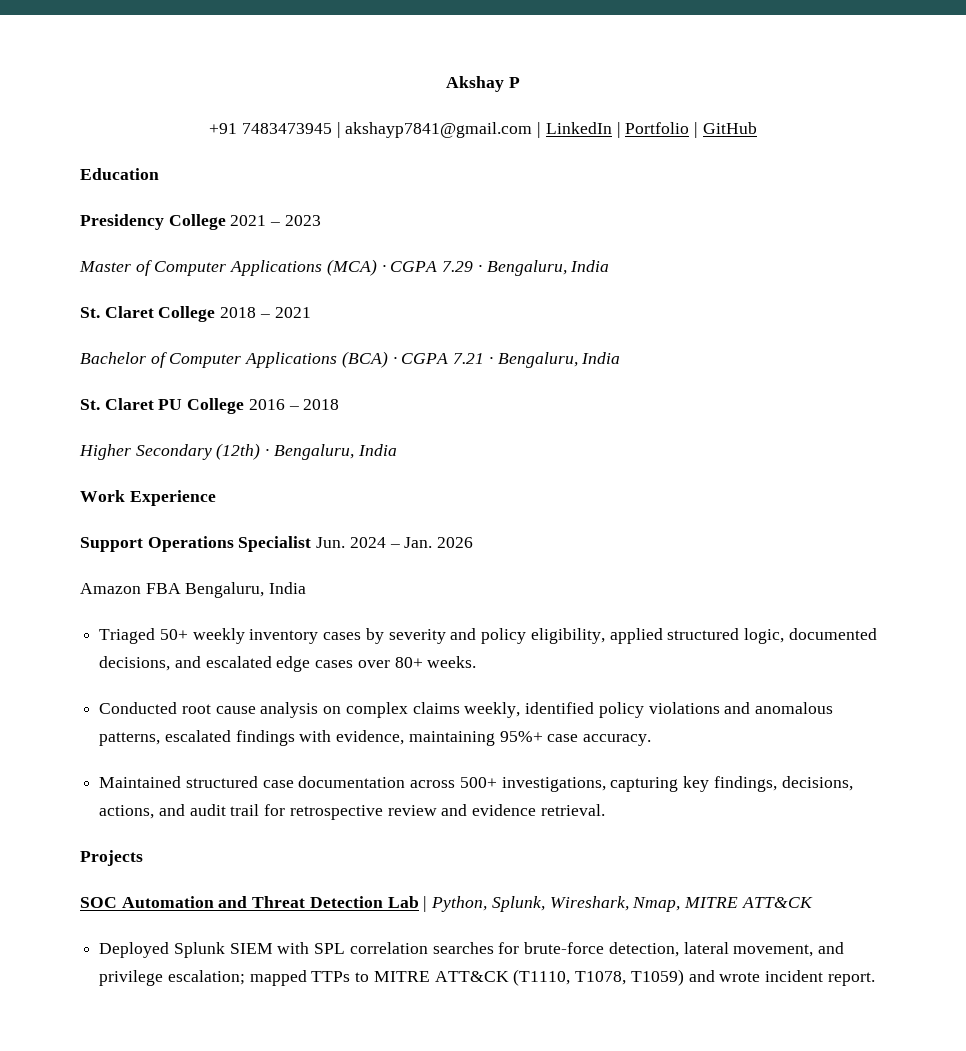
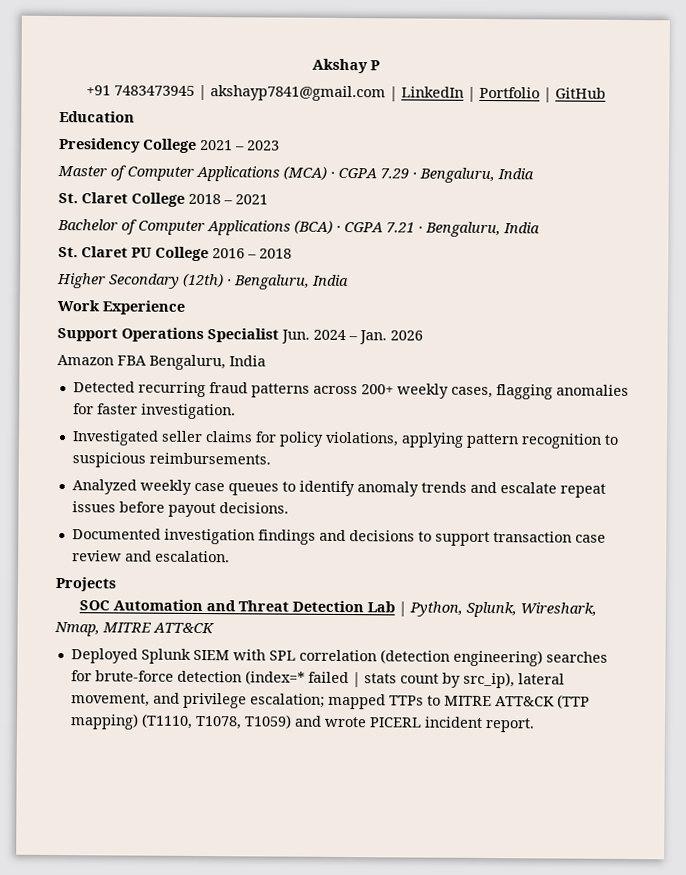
[99,628,877,644] [99,656,477,672] [99,702,833,718] [99,730,652,746] [99,776,853,792] [99,804,605,820] Triaged 50+ weekly inventory cases by severity and policy eligibility, applied structured logic, documented decisions, and escalated edge cases over 80+ weeks. // Conducted root cause analysis on complex claims weekly, identified policy violations and anomalous patterns, escalated findings with evidence, maintaining 95%+ case accuracy. // Maintained structured case documentation across 500+ investigations, capturing key findings, decisions, actions, and audit trail for retrospective review and evidence retrieval. -> [72,381,629,400] [72,403,236,420] [71,430,619,449] [71,452,271,468] [71,479,606,498] [71,501,289,518] [71,528,606,547] [71,550,230,563] Detected recurring fraud patterns across 200+ weekly cases, flagging anomalies for faster investigation. // Investigated seller claims for policy violations, applying pattern recognition to suspicious reimbursements. // Analyzed weekly case queues to identify anomaly trends and escalate repeat issues before payout decisions. // Documented investigation findings and decisions to support transaction case review and escalation.
(428, 948) none -> [379,649,543,667] (detection engineering)
[608,942,679,957] detection, -> [176,670,515,689] detection (index=* failed | stats count by src_ip),
(509, 976) none -> [556,694,590,709] [69,713,139,730] (TTP mapping)
(761, 977) none -> [368,717,422,728] PICERL

